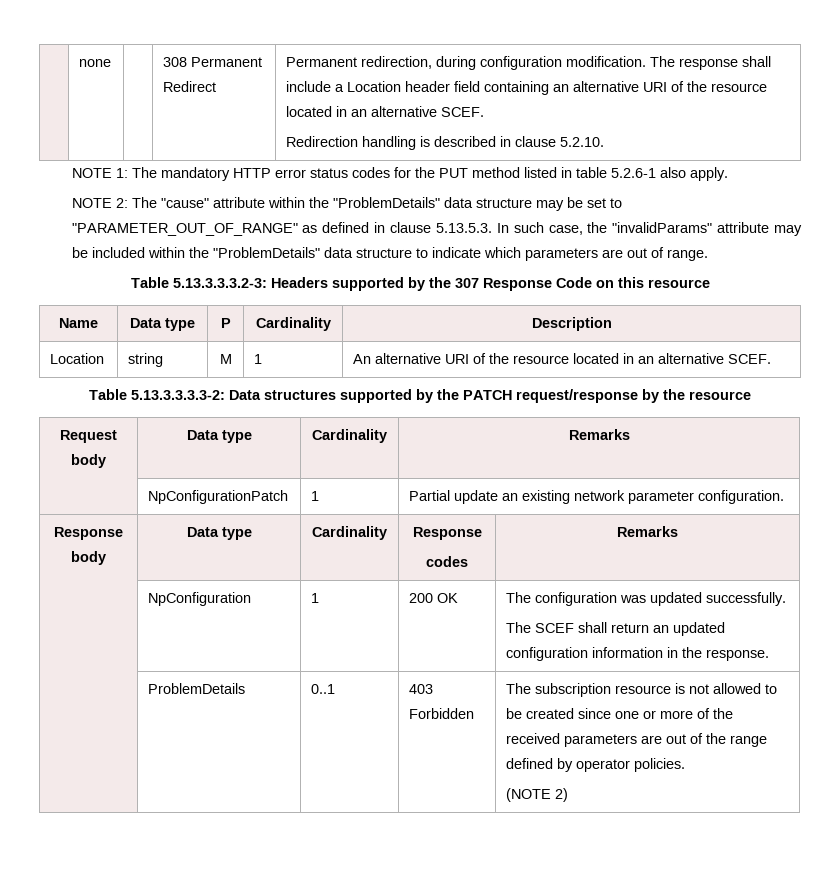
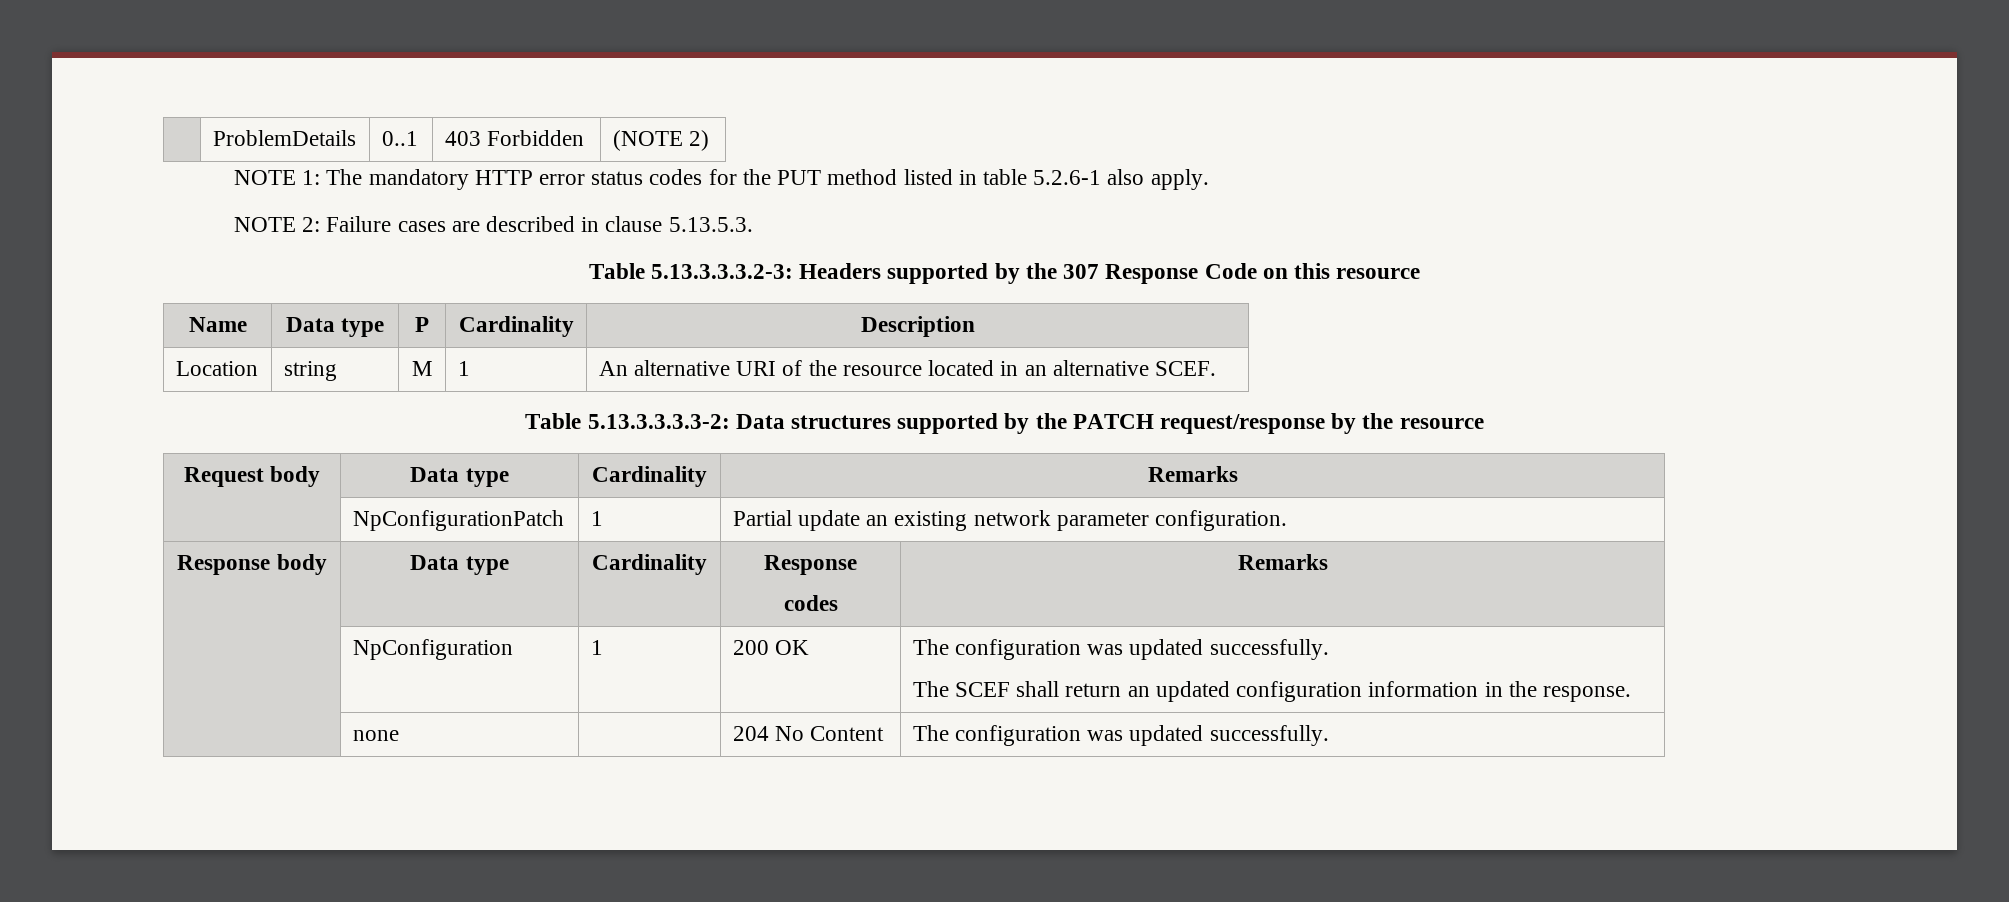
[79,59,112,67] [163,57,263,67] [163,81,217,92] [286,56,772,70] [286,81,768,95] [286,106,485,117] [286,136,605,150] | none | | 308 Permanent Redirect | Permanent redirection, during configuration modification. The response shall include a Location header field containing an alternative URI of the resource located in an alternative SCEF. // Redirection handling is described in clause 5.2.10. -> [212,130,356,146] [381,131,418,146] [444,130,585,146] [612,130,710,151] | ProblemDetails | 0..1 | 403 Forbidden | (NOTE 2)
[131,197,622,211] [71,222,802,236] [71,247,708,261] The "cause" attribute within the "ProblemDetails" data structure may be set to "PARAMETER_OUT_OF_RANGE" as defined in clause 5.13.5.3. In such case, the "invalidParams" attribute may be included within the "ProblemDetails" data structure to indicate which parameters are out of range. -> [326,216,753,232] Failure cases are described in clause 5.13.5.3.
[148,683,246,694] [311,684,336,694] [409,684,434,694] [409,708,475,719] [506,683,778,697] [506,708,734,719] [506,733,768,747] [506,758,686,772] [506,788,569,802] ProblemDetails | 0..1 | 403 Forbidden | The subscription resource is not allowed to be created since one or more of the received parameters are out of the range defined by operator policies. // (NOTE 2) -> [352,730,399,741] [732,726,885,741] [912,725,1329,746] none | | 204 No Content | The configuration was updated successfully.

